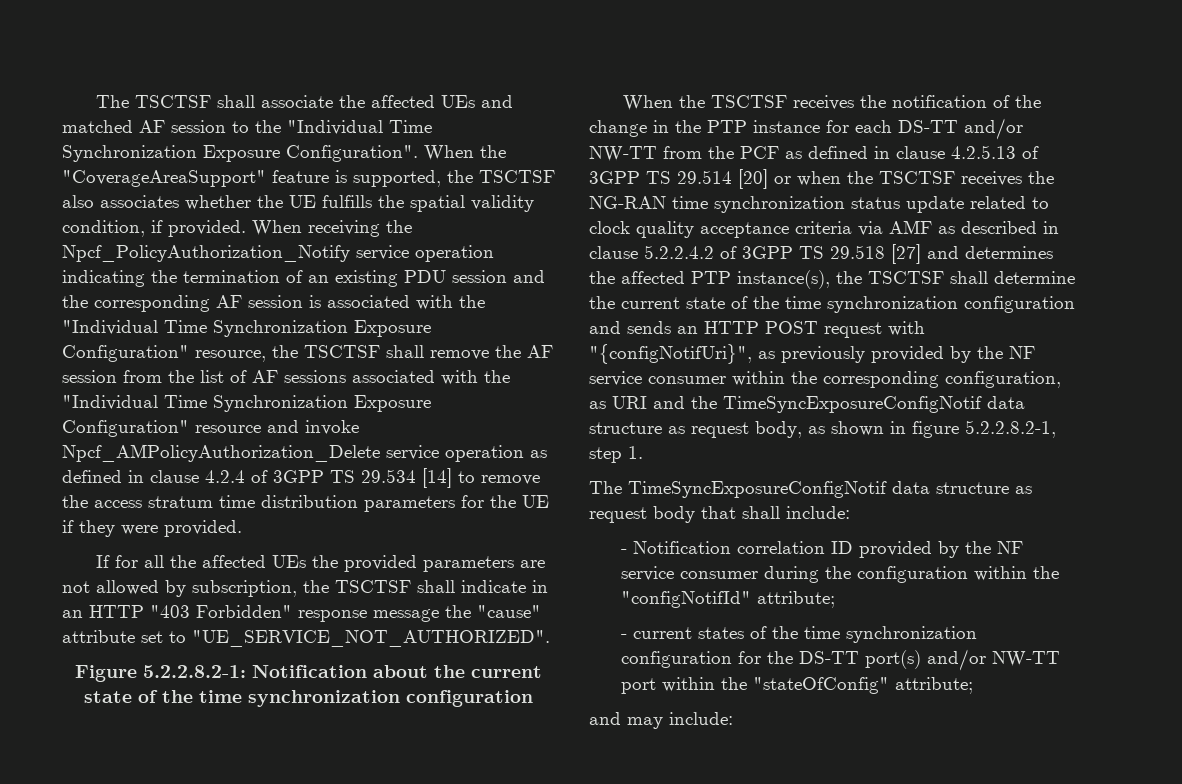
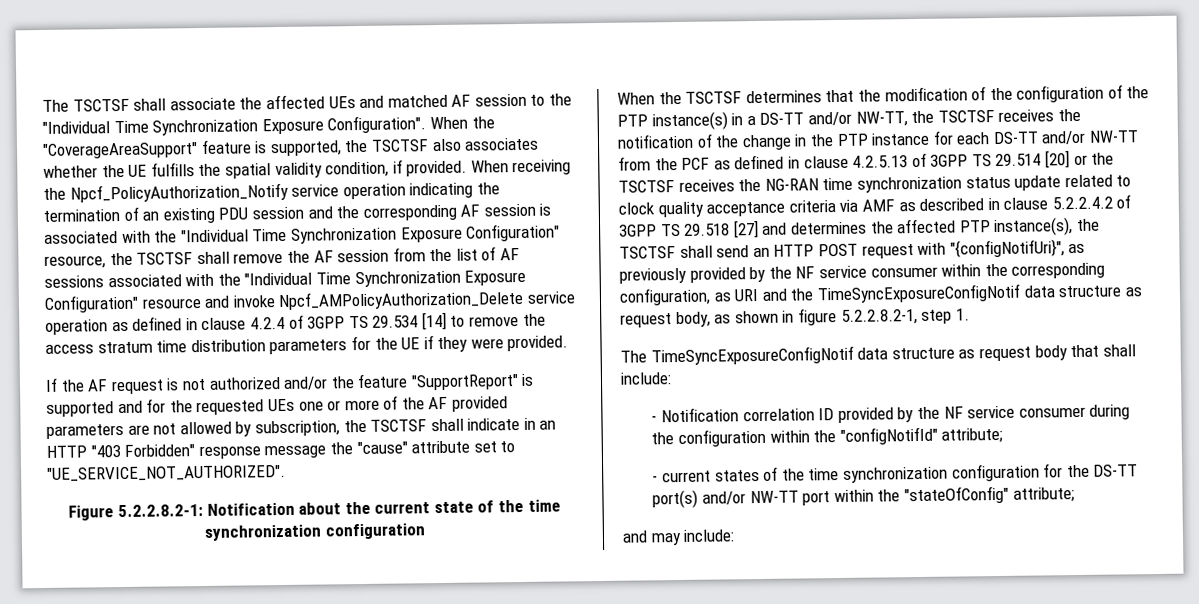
[115,555,339,568] for all the affected UEs the -> [60,373,535,395] [46,395,449,417] the AF request is not authorized and/or the feature "SupportReport" is supported and for the requested UEs one or more of the AF
(788, 101) none -> [745,84,1150,104] [617,110,995,131] determines that the modification of the configuration of the PTP instance(s) in a DS-TT and/or NW-TT, the TSCTSF
[797,171,841,186] when -> (1088, 160) none
[994,271,1075,284] [589,296,1075,313] [589,321,671,334] determine the current state of the time synchronization configuration and sends -> [716,245,750,258] send

